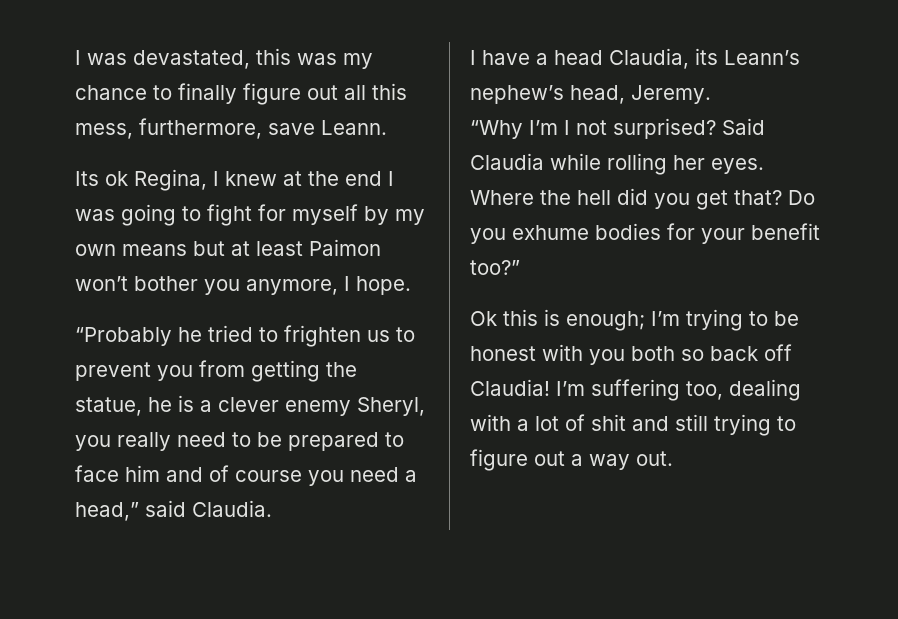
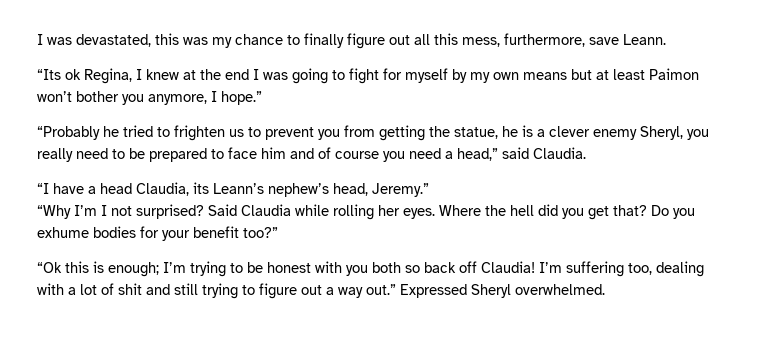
[75,171,99,186] Its -> [37,69,61,80] “Its
[356,276,411,295] hope. -> [221,91,262,105] hope.”
[470,50,476,65] I -> [37,183,49,194] “I
[631,85,711,104] Jeremy. -> [372,183,429,197] Jeremy.”
[470,311,497,326] Ok -> [37,262,62,273] “Ok
[636,451,673,466] out. -> [366,284,605,298] out.” Expressed Sheryl overwhelmed.

